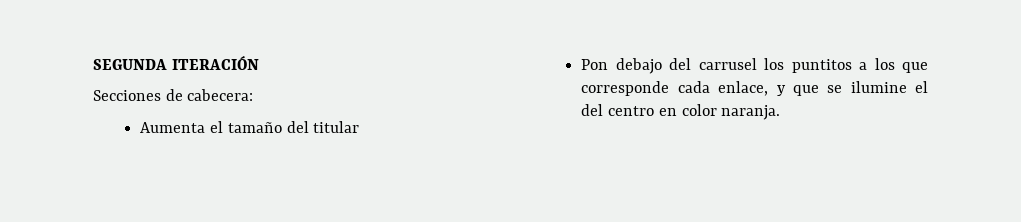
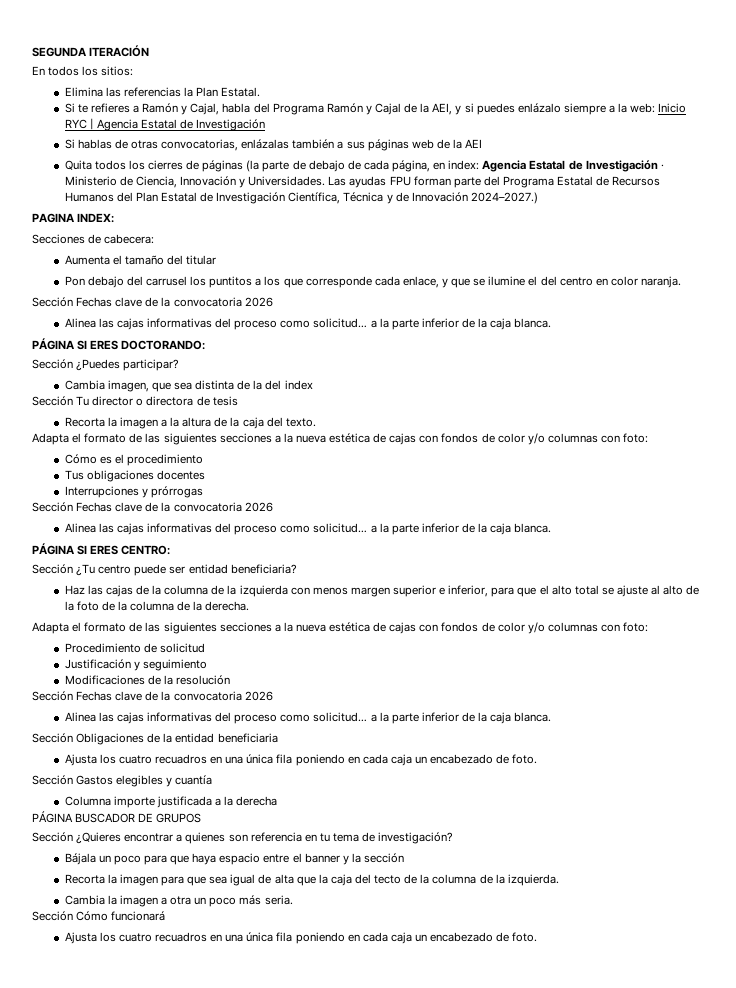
(259, 62) none -> [32,66,134,76] [64,87,261,97] [64,103,687,115] [64,118,266,131] [64,139,483,151] [64,160,664,172] [64,176,661,188] [64,192,538,204] [32,213,115,223] // En todos los sitios: // Elimina las referencias la Plan Estatal. // Si te refieres a Ramón y Cajal, habla del Programa Ramón y Cajal de la AEI, y si puedes enlázalo siempre a la web: Inicio RYC | Agencia Estatal de Investigación // Si hablas de otras convocatorias, enlázalas también a sus páginas web de la AEI // Quita todos los cierres de páginas (la parte de debajo de cada página, en index: Agencia Estatal de Investigación · Ministerio de Ciencia, Innovación y Universidades. Las ayudas FPU forman parte del Programa Estatal de Recursos Humanos del Plan Estatal de Investigación Científica, Técnica y de Innovación 2024–2027.) // PAGINA INDEX:
(781, 112) none -> [32,297,273,307] [64,318,552,330] [32,338,206,350] [32,359,180,371] [64,380,313,392] [32,396,238,406] [64,417,316,429] [32,433,649,445] [64,454,204,466] [64,470,205,482] [64,486,203,498] [32,502,273,512] [64,523,552,535] [32,543,171,555] [32,564,297,576] [64,585,700,597] [64,601,250,611] [32,622,649,634] [64,643,205,653] [64,659,207,671] [64,675,231,685] [32,691,273,701] [64,712,552,724] [32,733,278,745] [64,754,538,766] [32,775,213,787] [64,796,278,808] [32,811,202,823] [32,832,454,844] [64,853,404,865] [64,874,559,886] [64,895,293,907] [32,911,166,921] [64,932,538,944] // Sección Fechas clave de la convocatoria 2026 // Alinea las cajas informativas del proceso como solicitud… a la parte inferior de la caja blanca. // PÁGINA SI ERES DOCTORANDO: // Sección ¿Puedes participar? // Cambia imagen, que sea distinta de la del index // Sección Tu director o directora de tesis // Recorta la imagen a la altura de la caja del texto. // Adapta el formato de las siguientes secciones a la nueva estética de cajas con fondos de color y/o columnas con foto: // Cómo es el procedimiento // Tus obligaciones docentes // Interrupciones y prórrogas // Sección Fechas clave de la convocatoria 2026 // Alinea las cajas informativas del proceso como solicitud… a la parte inferior de la caja blanca. // PÁGINA SI ERES CENTRO: // Sección ¿Tu centro puede ser entidad beneficiaria? // Haz las cajas de la columna de la izquierda con menos margen superior e inferior, para que el alto total se ajuste al alto de la foto de la columna de la derecha. // Adapta el formato de las siguientes secciones a la nueva estética de cajas con fondos de color y/o columnas con foto: // Procedimiento de solicitud // Justificación y seguimiento // Modificaciones de la resolución // Sección Fechas clave de la convocatoria 2026 // Alinea las cajas informativas del proceso como solicitud… a la parte inferior de la caja blanca. // Sección Obligaciones de la entidad beneficiaria // Ajusta los cuatro recuadros en una única fila poniendo en cada caja un encabezado de foto. // Sección Gastos elegibles y cuantía // Columna importe justificada a la derecha // PÁGINA BUSCADOR DE GRUPOS // Sección ¿Quieres encontrar a quienes son referencia en tu tema de investigación? // Bájala un poco para que haya espacio entre el banner y la sección // Recorta la imagen para que sea igual de alta que la caja del tecto de la columna de la izquierda. // Cambia la imagen a otra un poco más seria. // Sección Cómo funcionará // Ajusta los cuatro recuadros en una única fila poniendo en cada caja un encabezado de foto.

